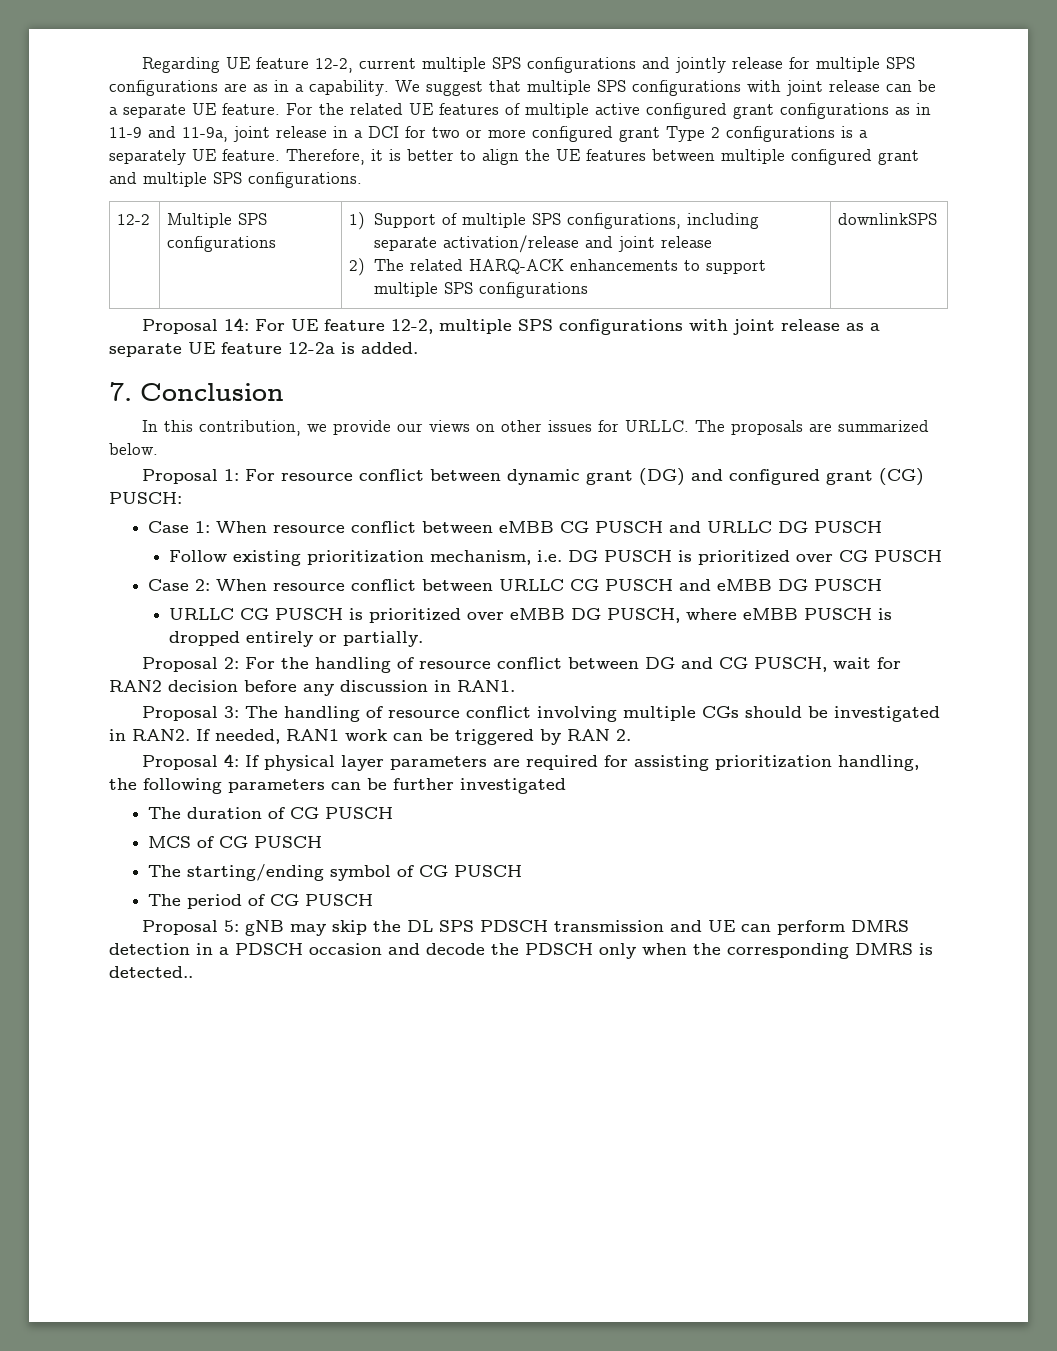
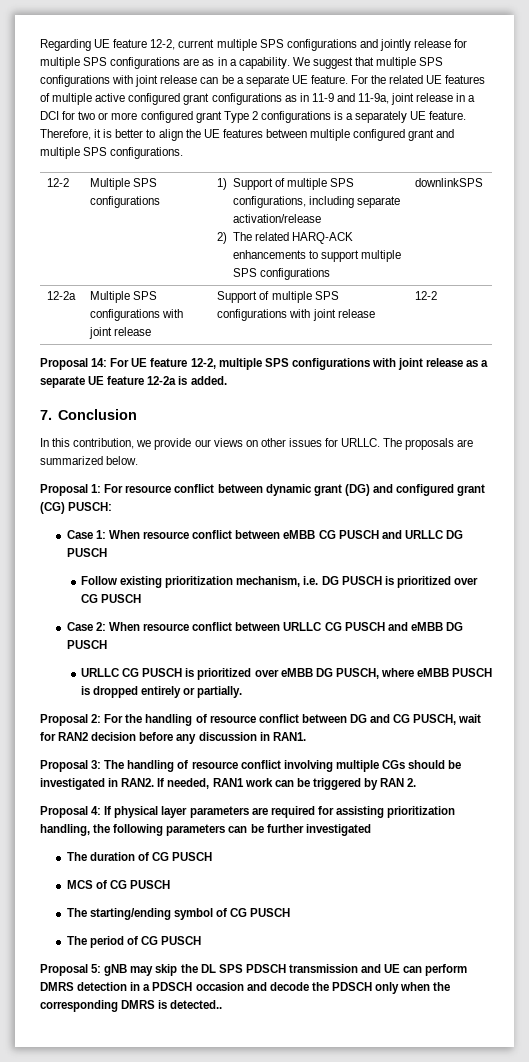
[584,236,712,252] and joint release -> (322, 218) none
(938, 219) none -> [47,291,77,300] [90,291,158,303] [90,309,184,321] [89,327,152,339] [217,291,339,303] [217,309,375,321] [415,291,438,300] // 12-2a | Multiple SPS configurations with joint release | Support of multiple SPS configurations with joint release | 12-2

